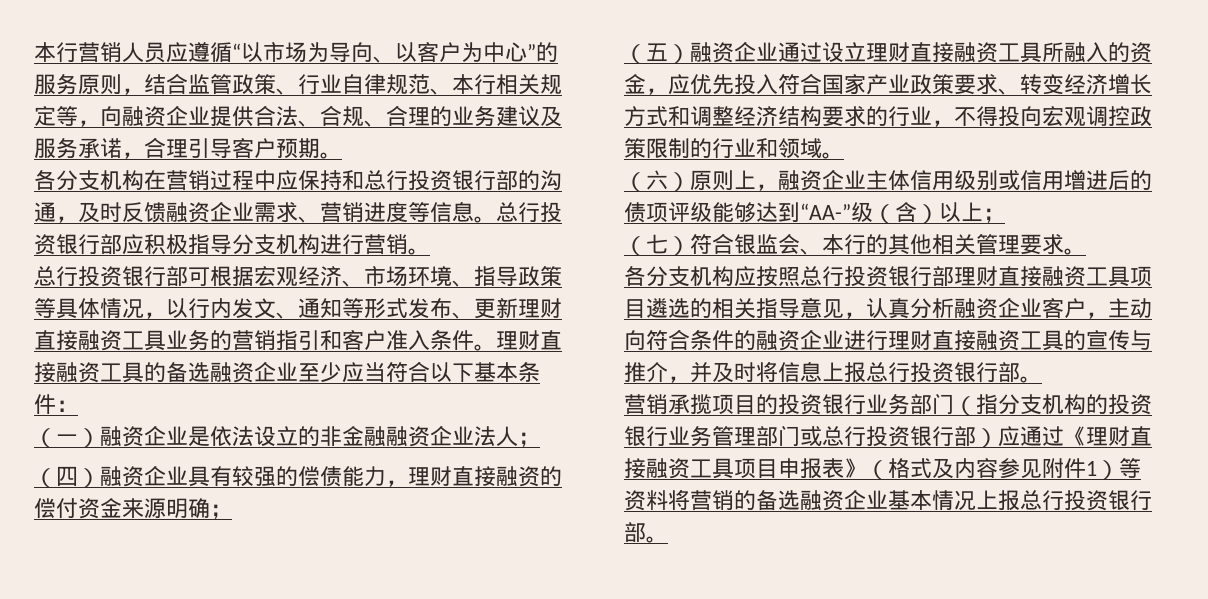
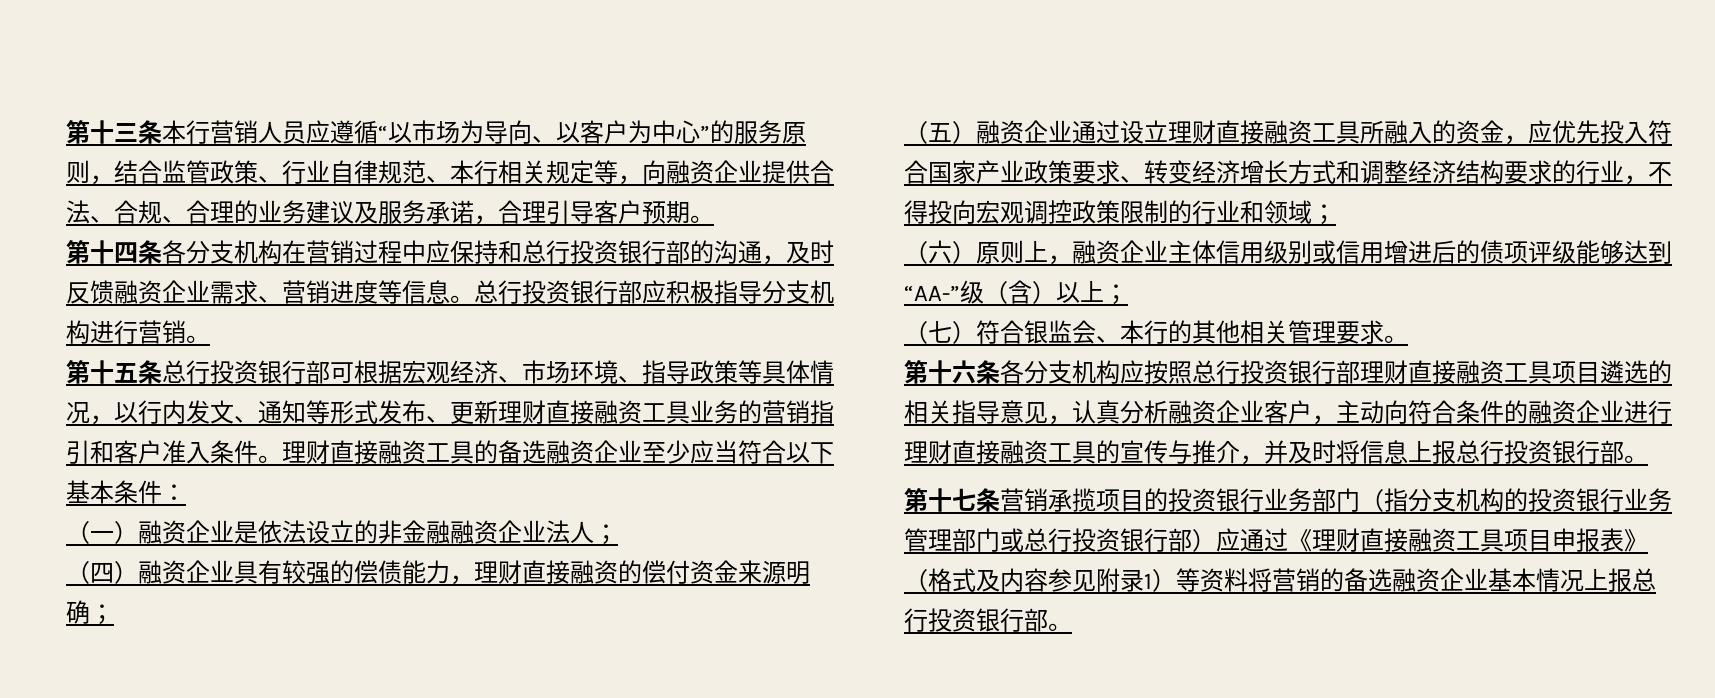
(34, 52) none -> [66,120,162,144] 第十三条
(342, 155) none -> [66,240,162,264] 第十四条
(430, 251) none -> [66,360,162,384] 第十五条
[822,152,844,159] 。 -> [1312,204,1336,225] ；
(1086, 251) none -> [904,360,1000,384] 第十六条
(1042, 379) none -> [904,488,1000,512] 第十七条
[1064,458,1086,478] 件 -> [1120,569,1144,592] 录

